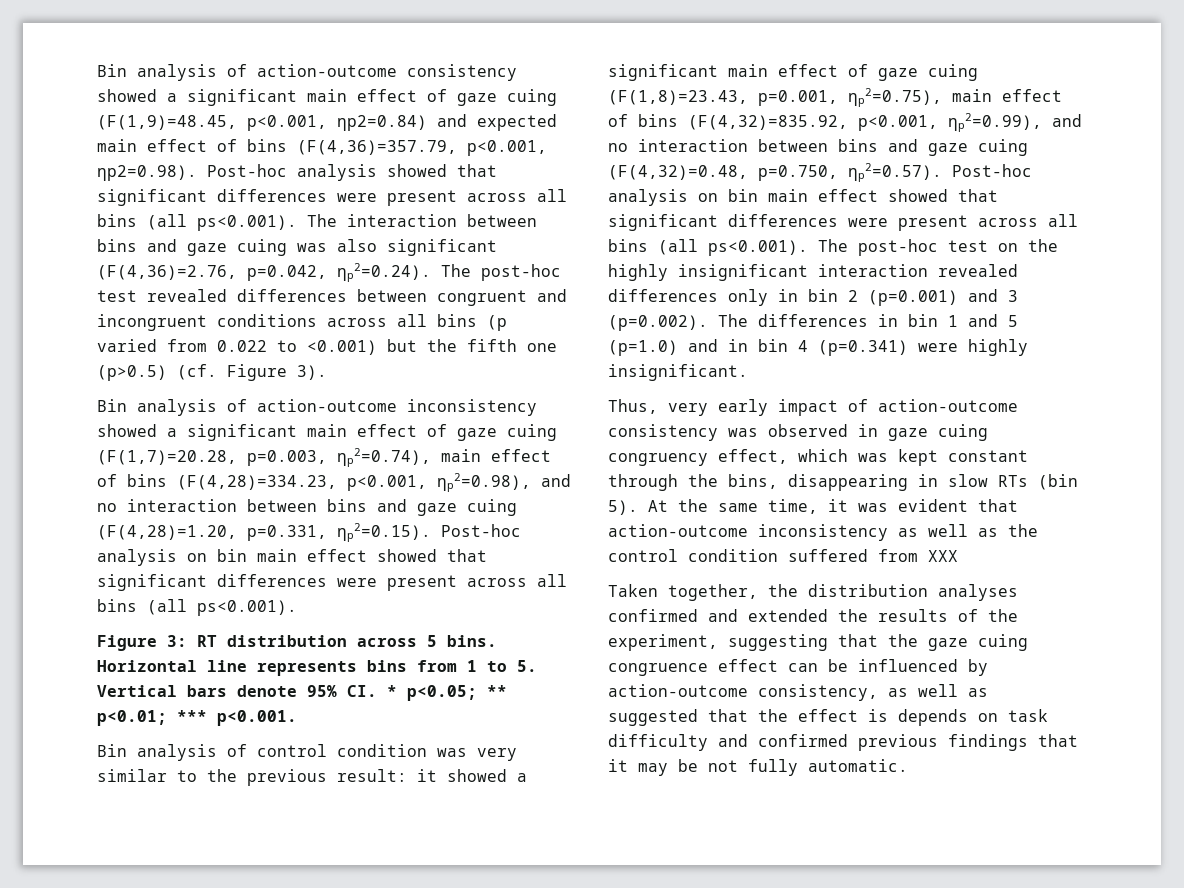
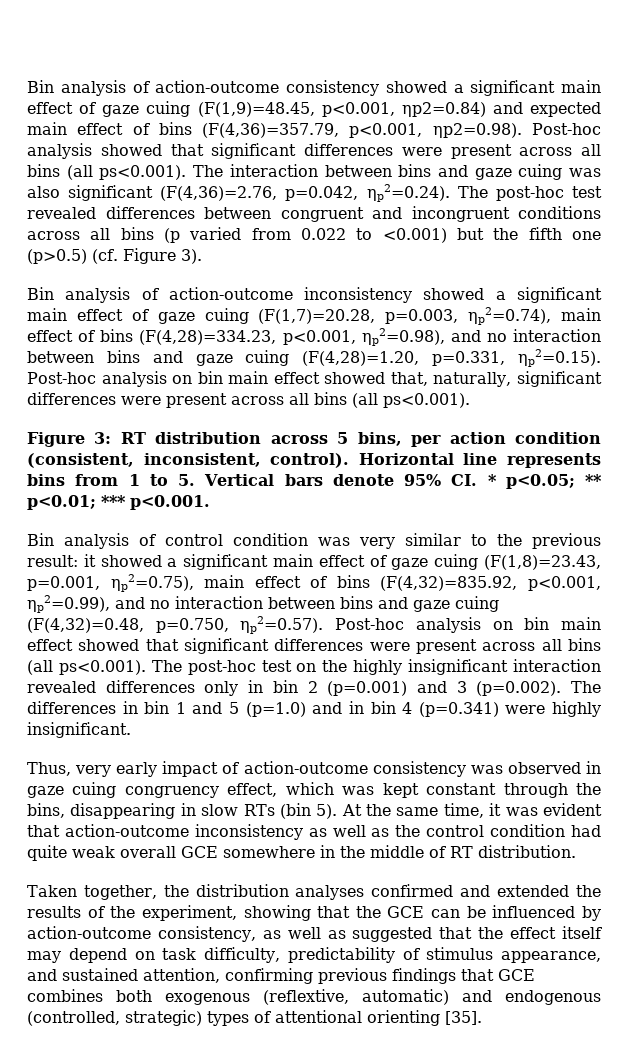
[447,549,487,562] that -> [390,372,512,387] that, naturally,
[447,635,497,647] bins. -> [357,432,602,447] [27,453,350,468] bins, per action condition (consistent, inconsistent, control).
[788,549,958,562] suffered from XXX -> [571,825,602,837] [27,845,576,861] had quite weak overall GCE somewhere in the middle of RT distribution.
[728,634,1028,651] [608,659,778,676] suggesting that the gaze cuing congruence effect -> [243,905,425,921] showing that the GCE
[868,709,1048,726] [608,734,1078,751] [608,759,908,776] is depends on task difficulty and confirmed previous findings that it may be not fully automatic. -> [562,926,602,939] [27,947,601,963] [27,968,535,984] [27,989,601,1005] [27,1010,482,1026] itself may depend on task difficulty, predictability of stimulus appearance, and sustained attention, confirming previous findings that GCE combines both exogenous (reflextive, automatic) and endogenous (controlled, strategic) types of attentional orienting [35].

